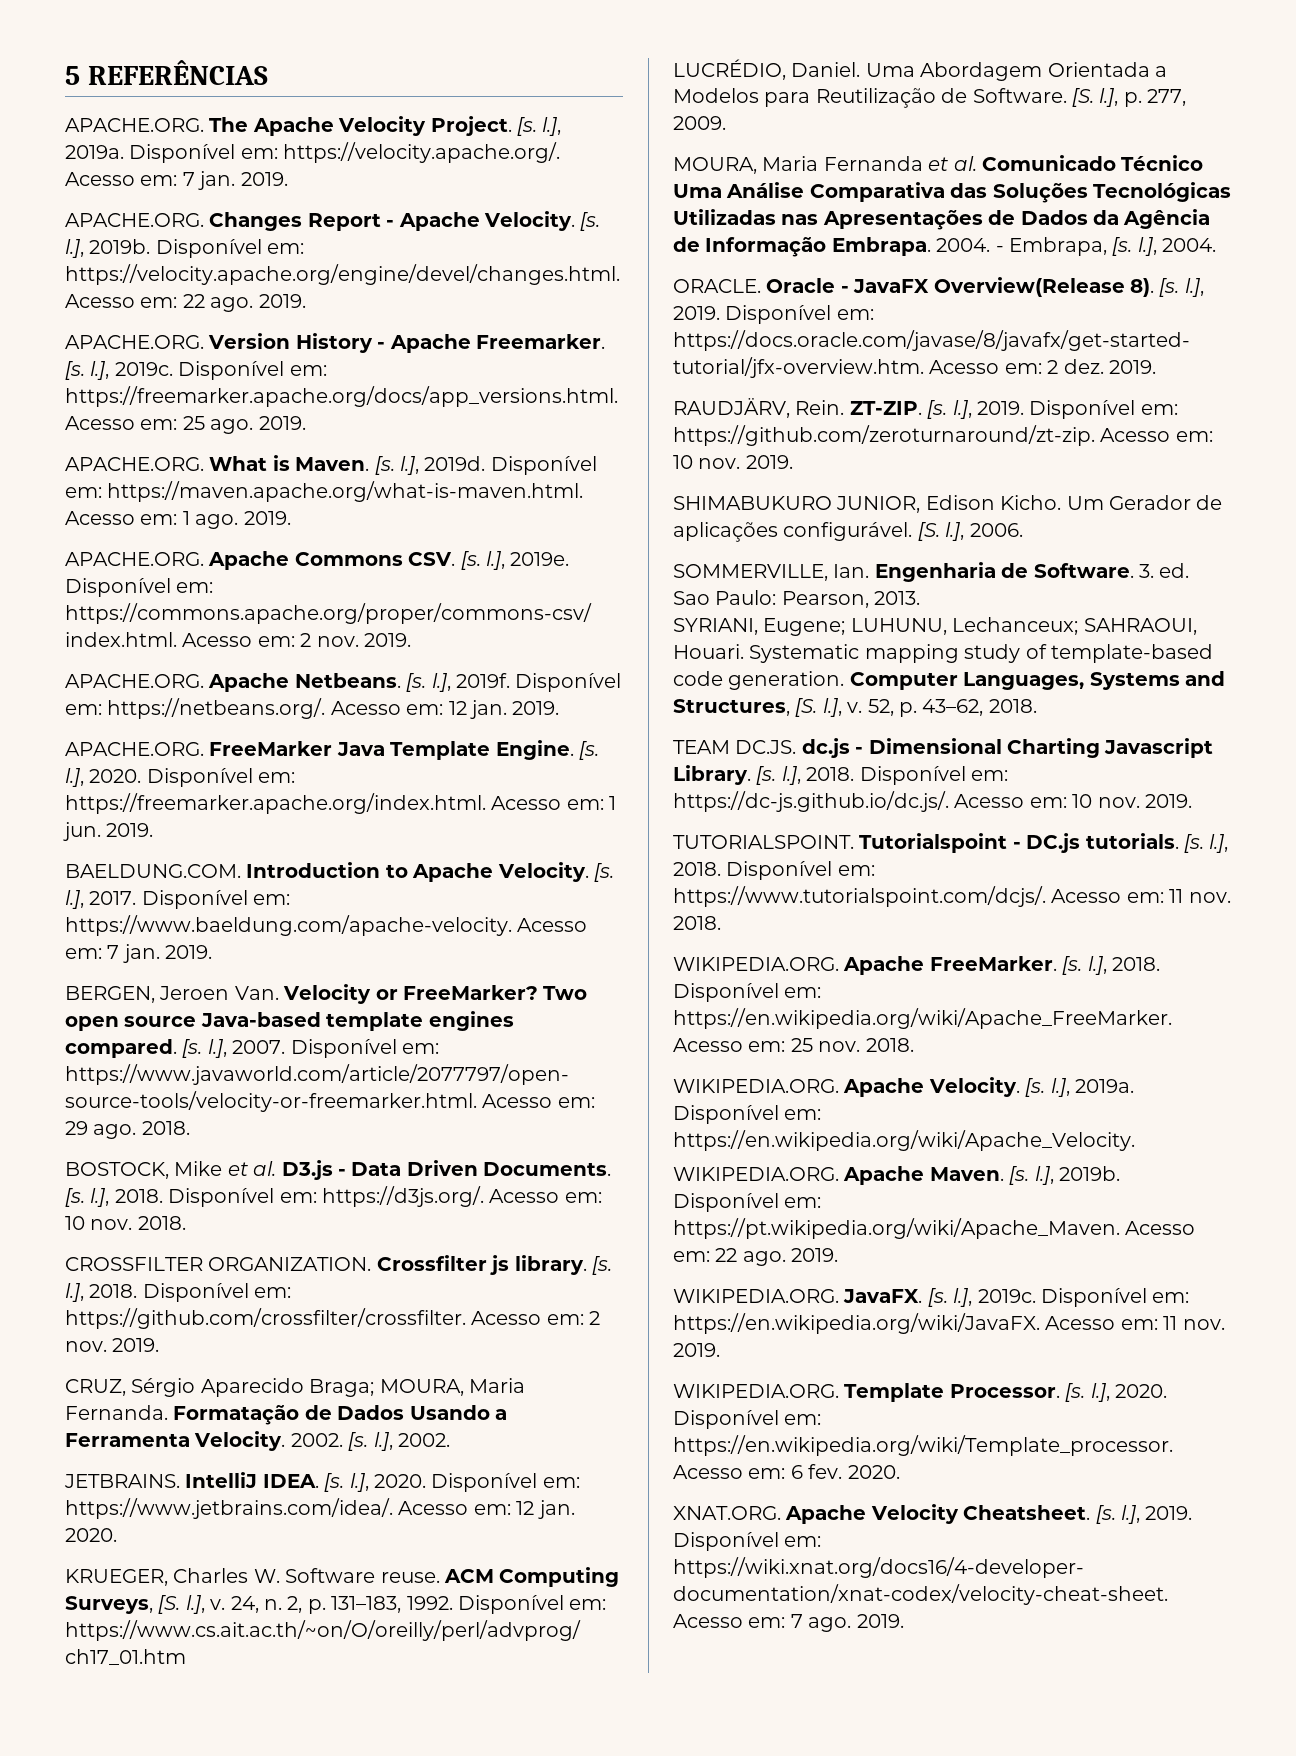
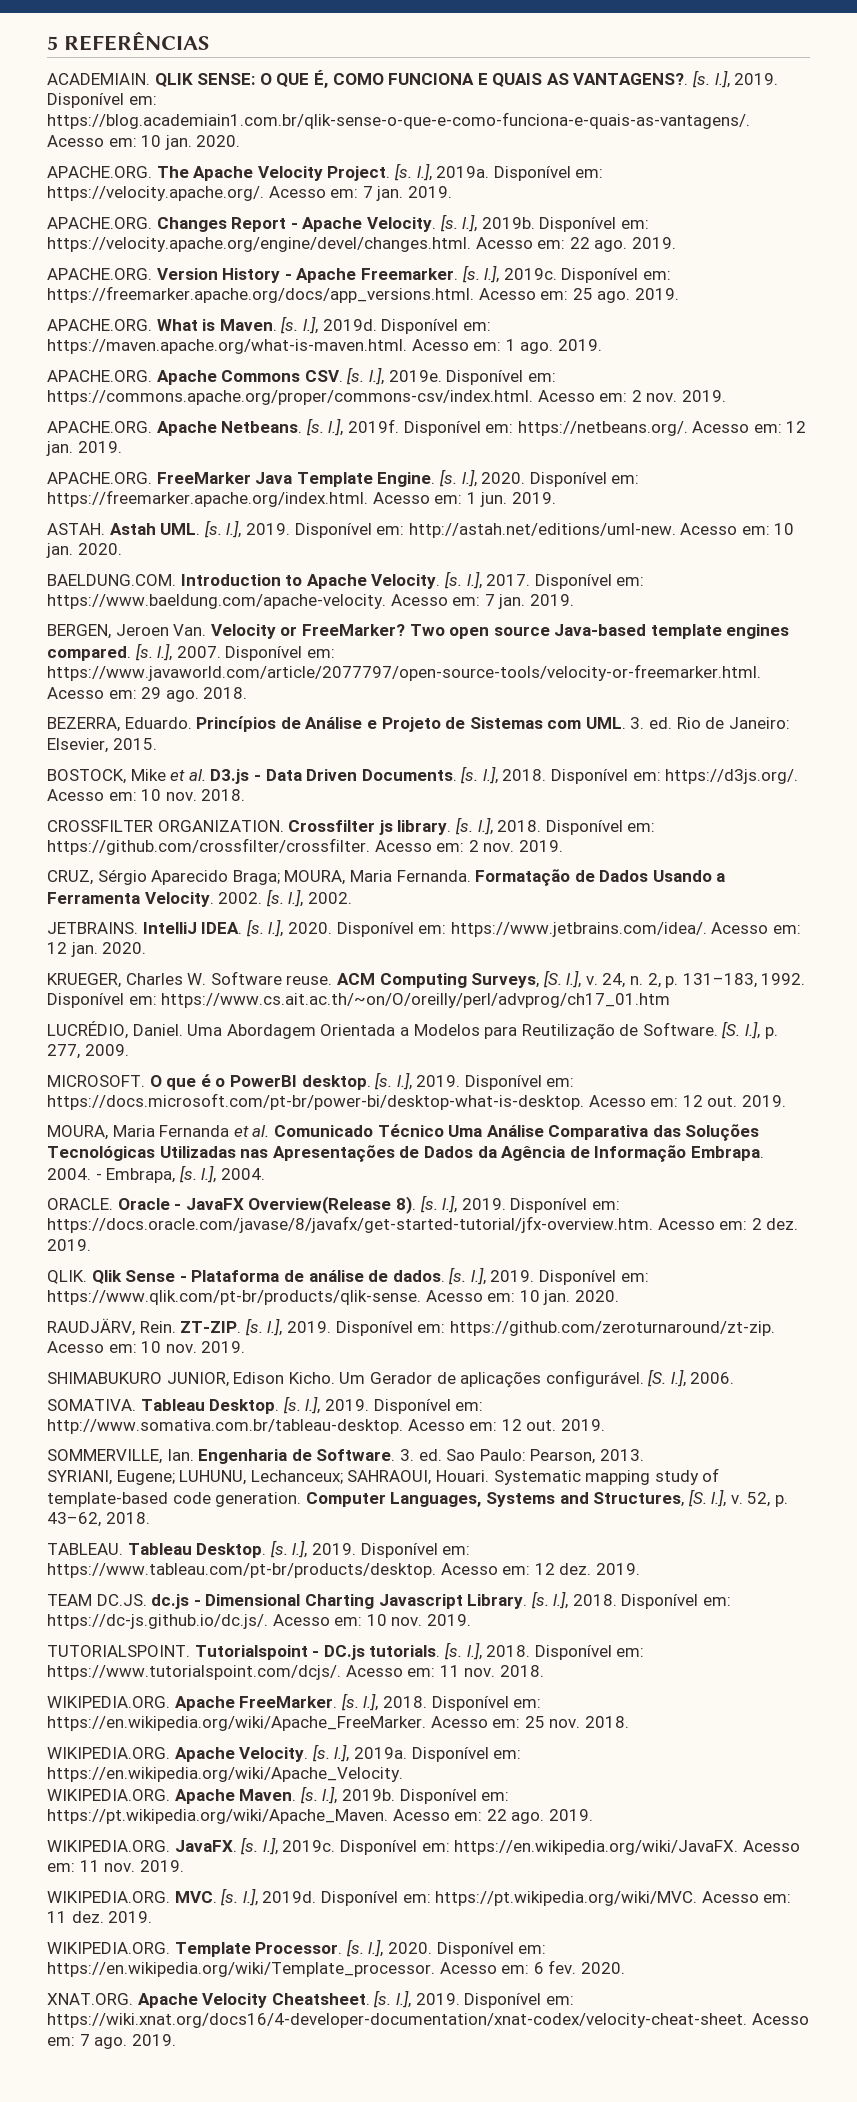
(268, 72) none -> [47,70,779,88] [47,93,157,108] [47,112,750,129] [47,135,241,150] // ACADEMIAIN. QLIK SENSE: O QUE É, COMO FUNCIONA E QUAIS AS VANTAGENS?. [s. l.], 2019. Disponível em: https://blog.academiain1.com.br/qlik-sense-o-que-e-como-funciona-e-quais-as-vantagens/. Acesso em: 10 jan. 2020.
(154, 830) none -> [47,520,795,538] [46,543,122,558] // ASTAH. Astah UML. [s. l.], 2019. Disponível em: http://astah.net/editions/uml-new. Acesso em: 10 jan. 2020.
(190, 1128) none -> [47,716,790,732] [47,738,157,753] // BEZERRA, Eduardo. Princípios de Análise e Projeto de Sistemas com UML. 3. ed. Rio de Janeiro: Elsevier, 2015.
(726, 123) none -> [47,1072,575,1090] [47,1093,786,1110] // MICROSOFT. O que é o PowerBI desktop. [s. l.], 2019. Disponível em: https://docs.microsoft.com/pt-br/power-bi/desktop-what-is-desktop. Acesso em: 12 out. 2019.
(1156, 367) none -> [47,1267,649,1285] [47,1290,619,1305] // QLIK. Qlik Sense - Plataforma de análise de dados. [s. l.], 2019. Disponível em: https://www.qlik.com/pt-br/products/qlik-sense. Acesso em: 10 jan. 2020.
(1023, 530) none -> [47,1396,484,1414] [47,1419,605,1434] // SOMATIVA. Tableau Desktop. [s. l.], 2019. Disponível em: http://www.somativa.com.br/tableau-desktop. Acesso em: 12 out. 2019.
(1037, 706) none -> [47,1540,471,1558] [47,1563,640,1578] // TABLEAU. Tableau Desktop. [s. l.], 2019. Disponível em: https://www.tableau.com/pt-br/products/desktop. Acesso em: 12 dez. 2019.
(720, 1350) none -> [47,1888,792,1906] [47,1911,153,1923] // WIKIPEDIA.ORG. MVC. [s. l.], 2019d. Disponível em: https://pt.wikipedia.org/wiki/MVC. Acesso em: 11 dez. 2019.

